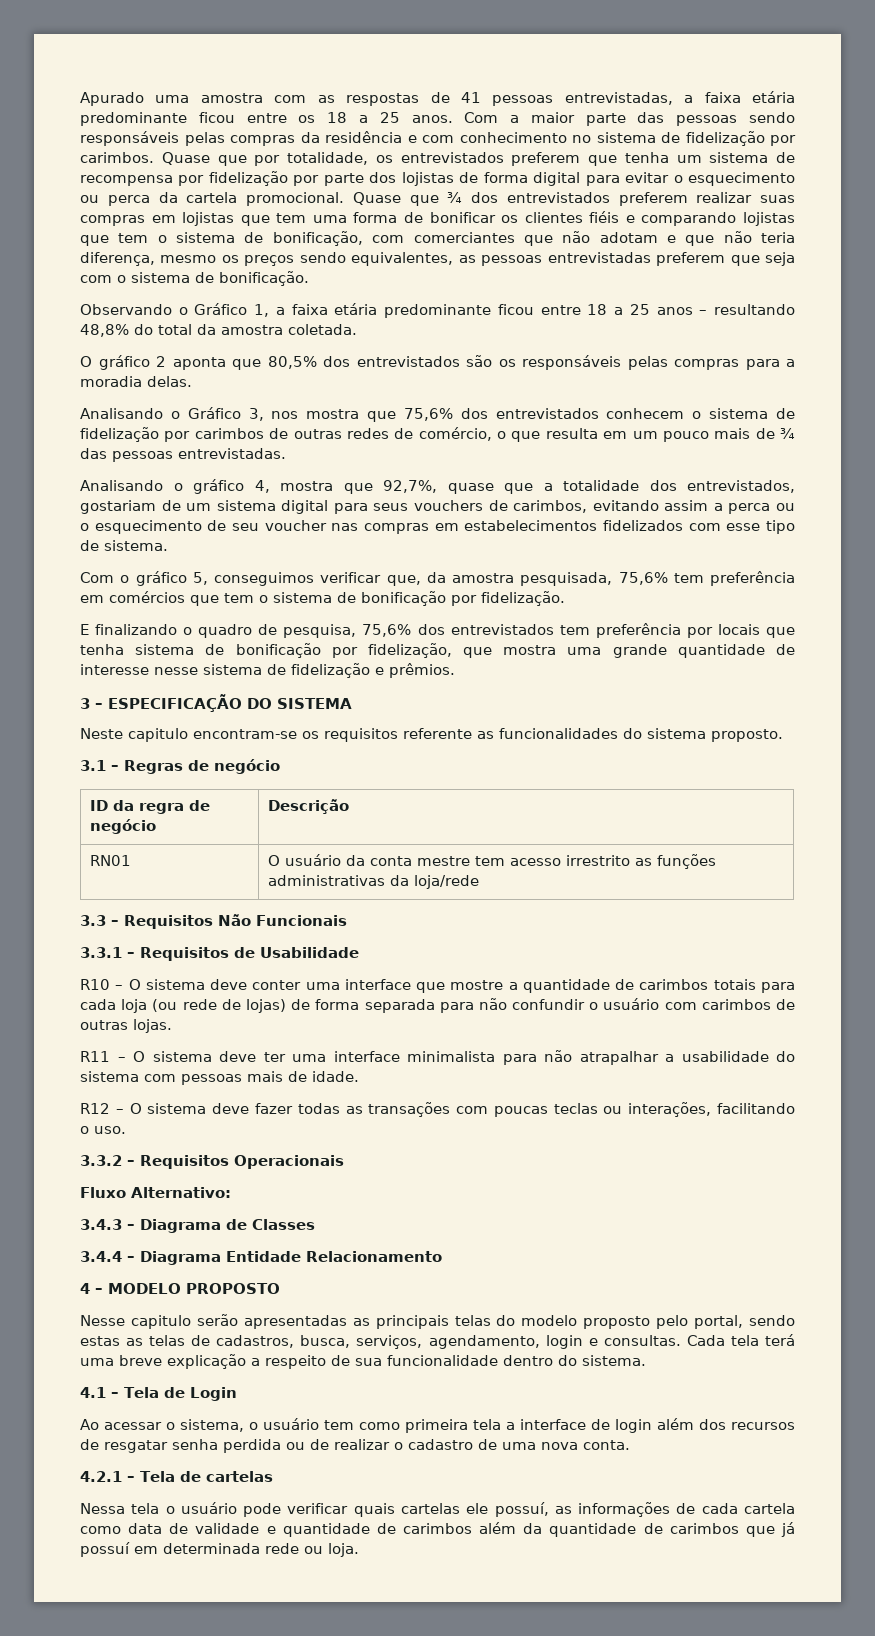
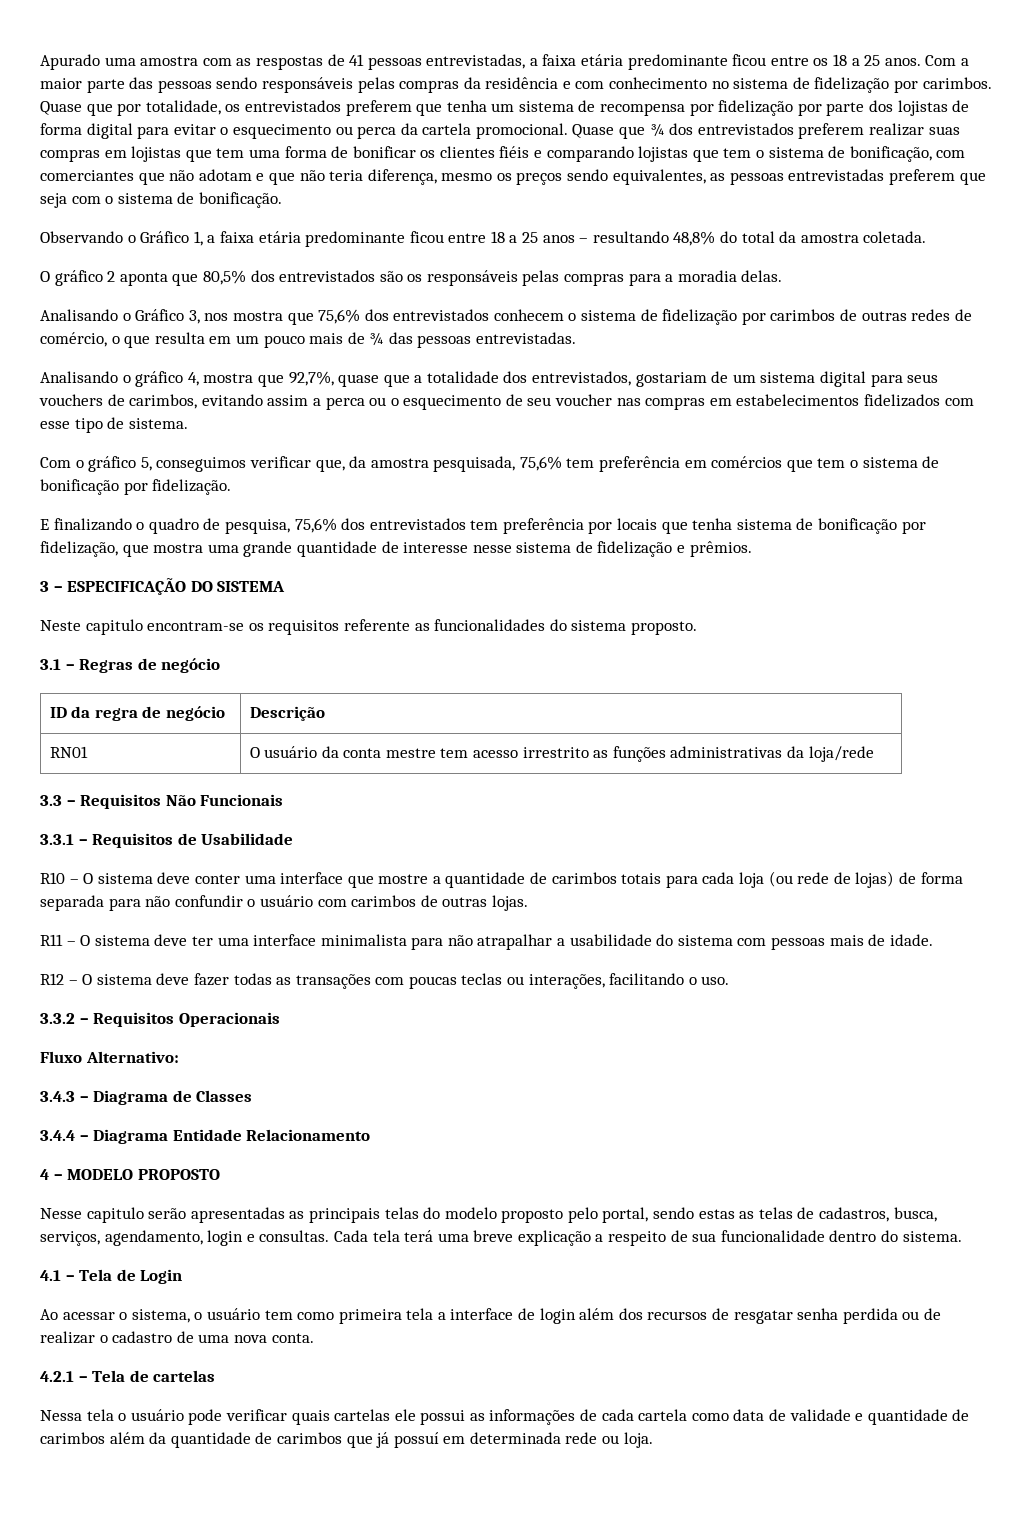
[494,1502,549,1517] possuí, -> [420,1410,466,1425] possui

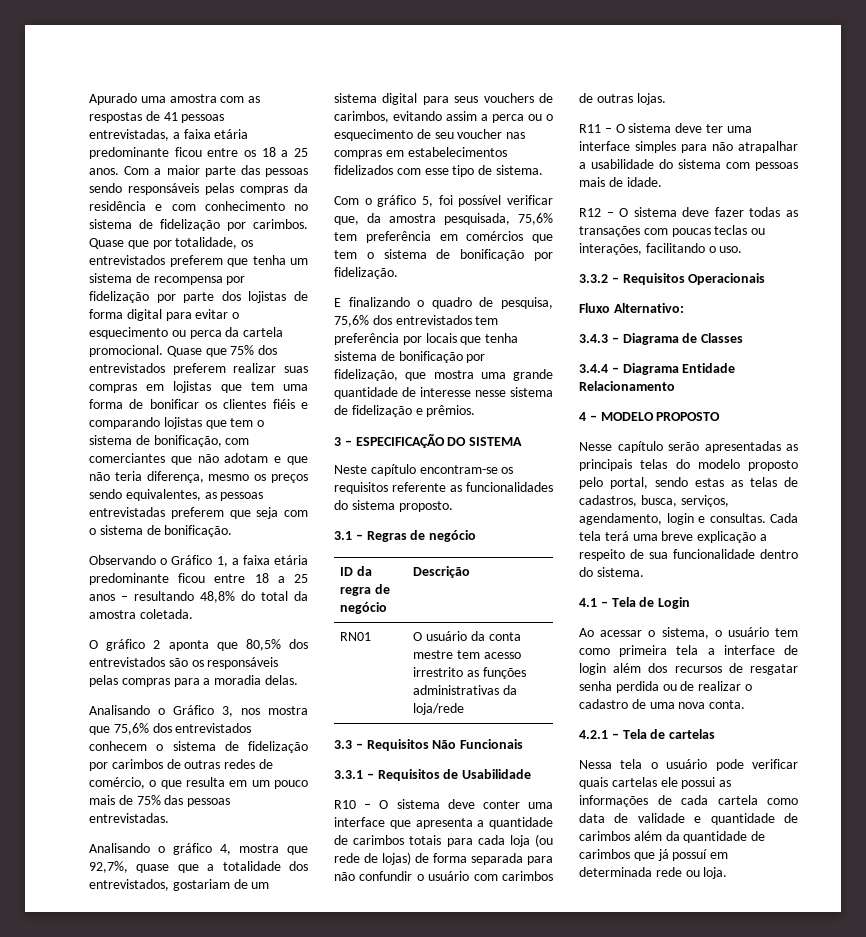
[649,123,665,137] ¾ -> [230,345,255,355] 75%
[369,332,385,346] ¾ -> [136,795,161,805] 75%
[156,457,247,472] conseguimos -> [438,195,502,207] foi possível
[85,619,143,635] capitulo -> [370,464,416,476] capítulo
[378,874,429,884] mostre -> [415,818,473,829] apresenta
[320,934,407,946] minimalista -> [635,141,676,153] simples
[86,1207,144,1223] capitulo -> [617,441,663,453] capítulo

